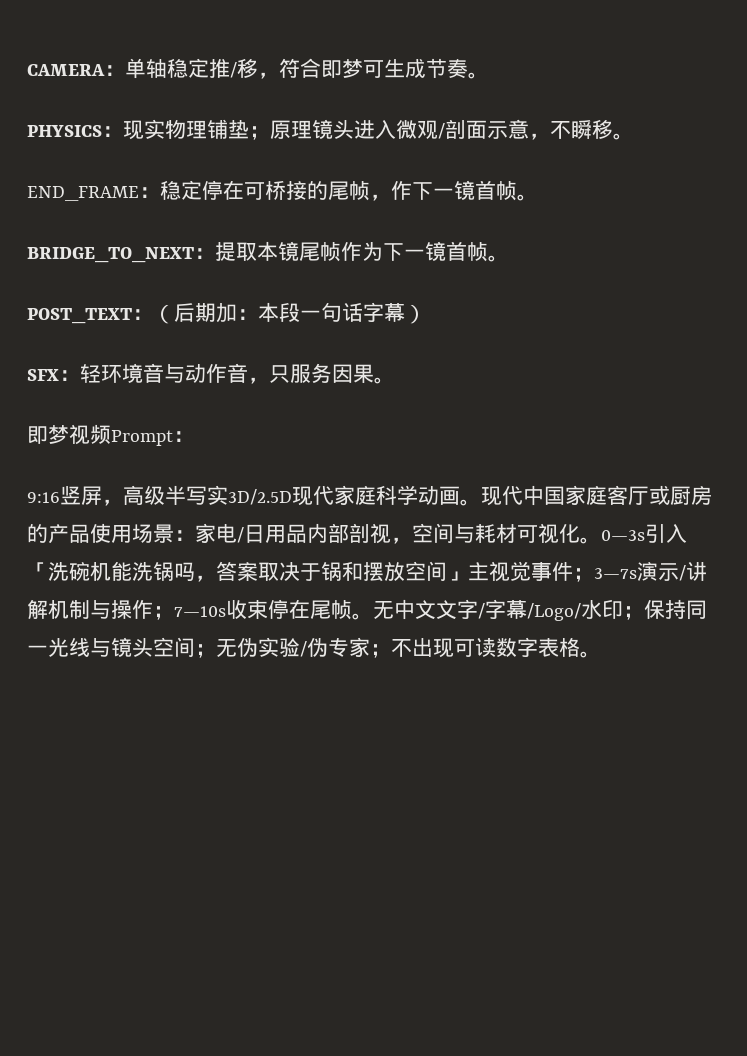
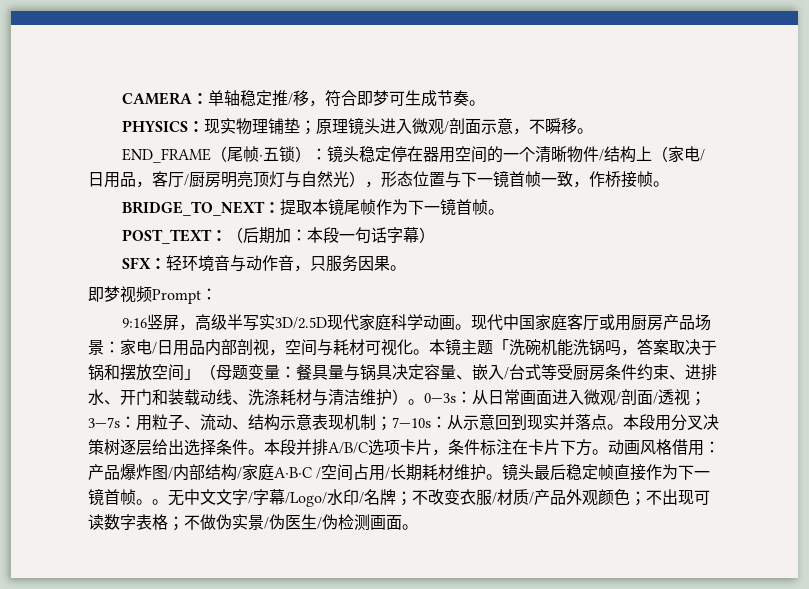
[139,180,496,201] ：稳定停在可桥接的尾帧，作下一镜首 -> [211,145,706,163] [88,170,637,188] （尾帧·五锁）：镜头稳定停在器用空间的一个清晰物件/结构上（家电/日用品，客厅/厨房明亮顶灯与自然光），形态位置与下一镜首帧一致，作桥接
[670,486,712,505] [27,523,132,544] 厨房的产品使用 -> [615,314,696,331] 用厨房产品
[601,524,687,543] 0—3s引入 -> [429,338,493,356] 本镜主题
[468,561,707,582] [27,599,352,620] 主视觉事件；3—7s演示/讲解机制与操作；7—10s收束停在尾帧 -> [200,364,717,381] [88,389,706,406] [88,414,719,431] [88,439,720,456] [88,463,711,481] [88,488,152,506] （母题变量：餐具量与锅具决定容量、嵌入/台式等受厨房条件约束、进排水、开门和装载动线、洗涤耗材与清洁维护）。0—3s：从日常画面进入微观/剖面/透视；3—7s：用粒子、流动、结构示意表现机制；7—10s：从示意回到现实并落点。本段用分叉决策树逐层给出选择条件。本段并排A/B/C选项卡片，条件标注在卡片下方。动画风格借用：产品爆炸图/内部结构/家庭A·B·C /空间占用/长期耗材维护。镜头最后稳定帧直接作为下一镜首帧。
[623,599,707,620] [27,637,370,658] ；保持同一光线与镜头空间；无伪实验/伪专家 -> [359,489,630,506] /名牌；不改变衣服/材质/产品外观颜色
(580, 647) none -> [168,514,402,531] ；不做伪实景/伪医生/伪检测画面

